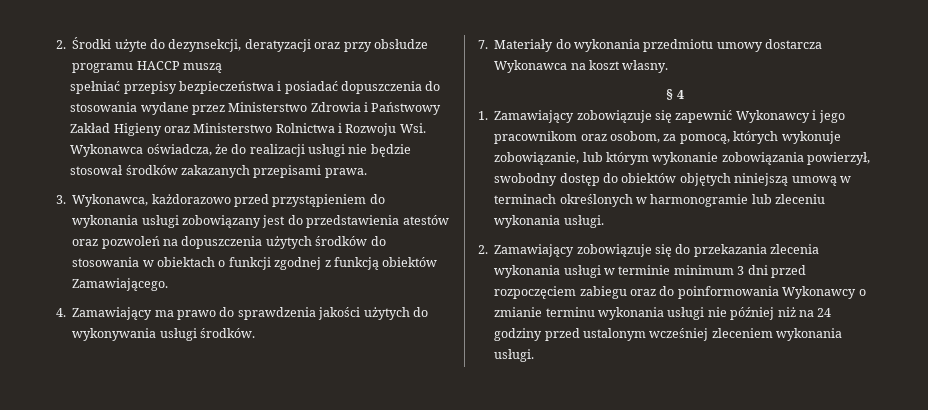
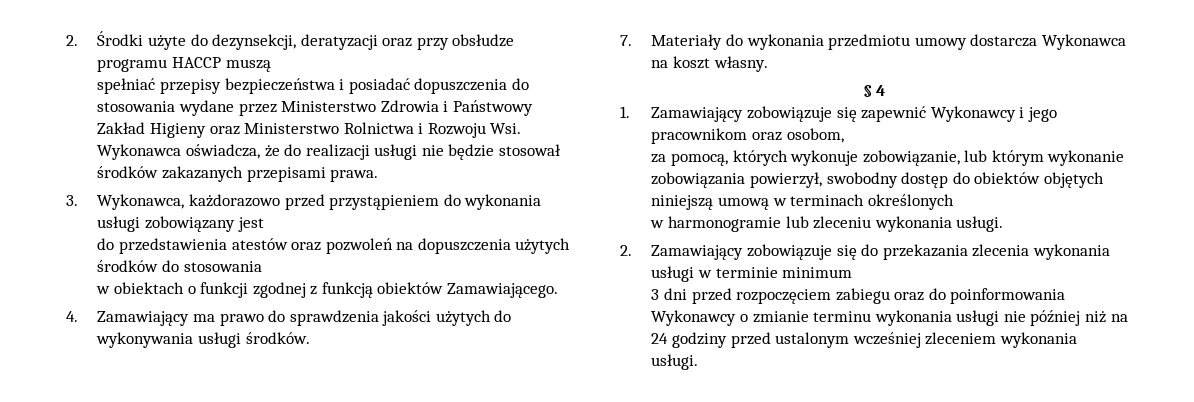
(286, 221) none -> (264, 224) //
(140, 262) none -> (262, 266) //
(660, 137) none -> (844, 135) //
(633, 200) none -> (954, 202) //
(734, 270) none -> (853, 272) //

